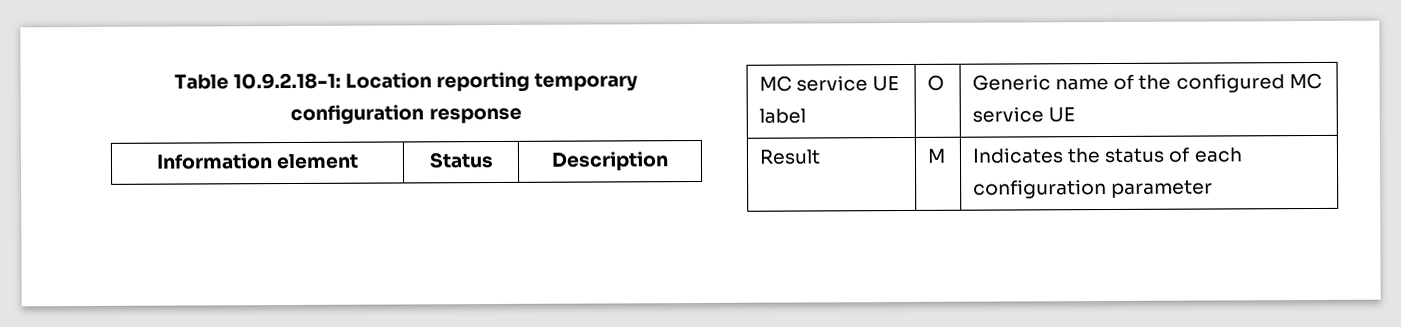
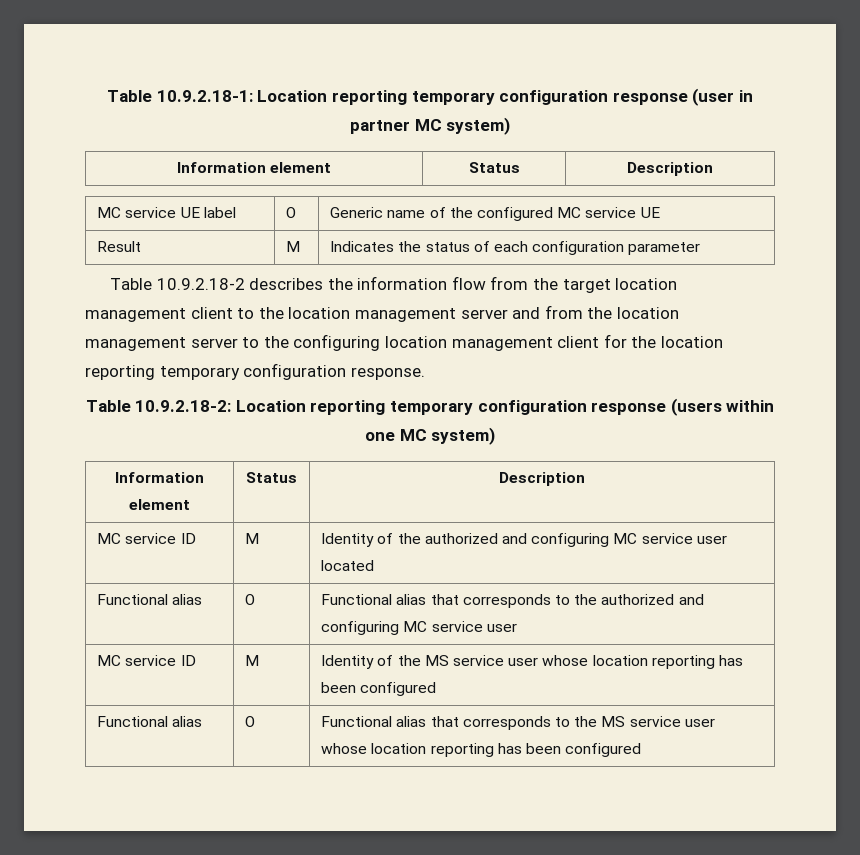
(522, 115) none -> [692,88,753,106] [349,117,511,135] (user in partner MC system)
(1214, 188) none -> [109,276,678,293] [85,305,679,322] [85,334,723,351] [85,363,425,380] [85,398,775,416] [364,427,496,445] [115,472,204,483] [129,499,190,510] [246,472,297,483] [499,472,585,486] [97,533,196,544] [245,533,260,544] [321,533,727,547] [321,560,375,571] [97,594,203,605] [245,594,256,605] [321,594,704,608] [321,621,517,635] [97,655,196,666] [245,655,260,666] [321,655,743,669] [321,682,437,696] [97,716,203,727] [245,716,256,727] [321,716,715,730] [321,743,642,757] // Table 10.9.2.18-2 describes the information flow from the target location management client to the location management server and from the location management server to the configuring location management client for the location reporting temporary configuration response. // Table 10.9.2.18-2: Location reporting temporary configuration response (users within one MC system) // Information element | Status | Description // MC service ID | M | Identity of the authorized and configuring MC service user located // Functional alias | O | Functional alias that corresponds to the authorized and configuring MC service user // MC service ID | M | Identity of the MS service user whose location reporting has been configured // Functional alias | O | Functional alias that corresponds to the MS service user whose location reporting has been configured

